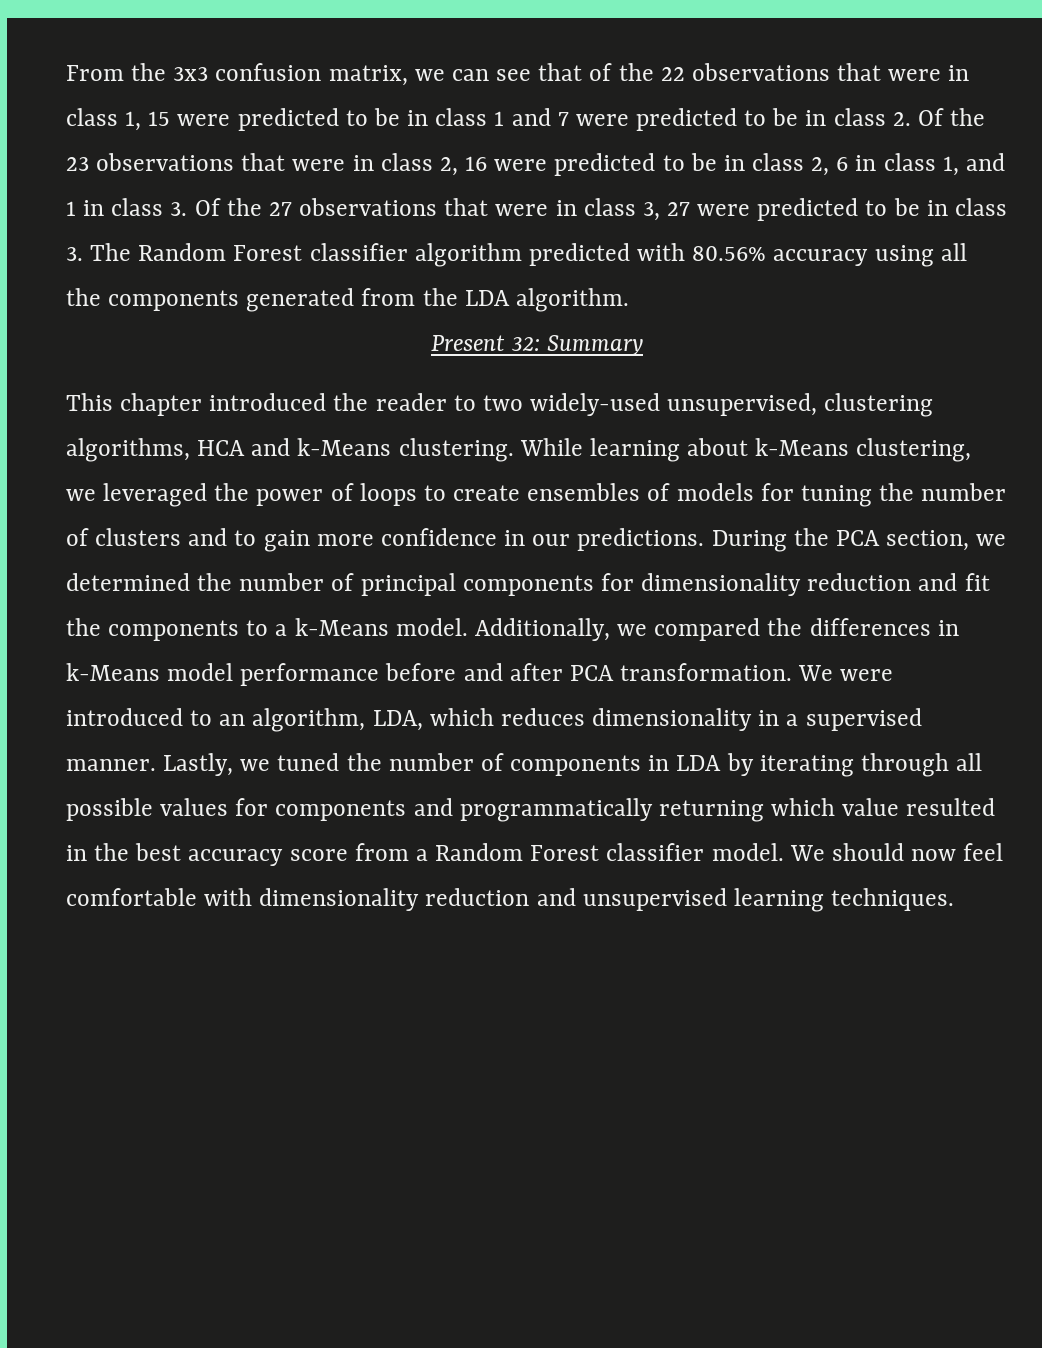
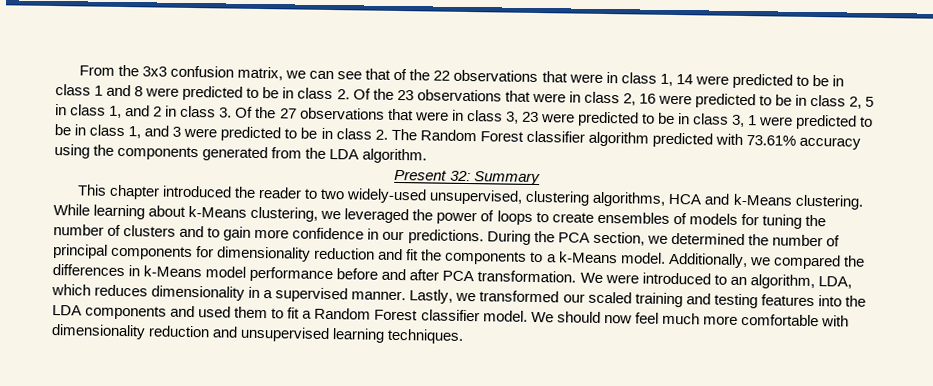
[148,111,171,126] 15 -> [675,74,693,85] 14
[557,112,569,126] 7 -> [134,86,144,97] 8
[836,153,1005,176] [66,201,76,216] 6 in class 1, and 1 -> [865,96,875,107] [55,104,163,119] 5 in class 1, and 2
[667,198,1007,221] [66,247,83,261] 27 were predicted to be in class 3. -> [521,111,874,130] [54,124,388,142] 23 were predicted to be in class 3, 1 were predicted to be in class 1, and 3 were predicted to be in class 2.
[692,246,767,261] 80.56% -> [746,135,796,146] 73.61%
[940,243,967,261] all -> (90, 151) none
[277,753,983,777] [66,798,996,822] [66,843,409,866] tuned the number of components in LDA by iterating through all possible values for components and programmatically returning which value resulted in the best accuracy score from -> [479,290,866,309] [52,305,301,320] transformed our scaled training and testing features into the LDA components and used them to fit
(1004, 852) none -> [661,312,738,325] much more

